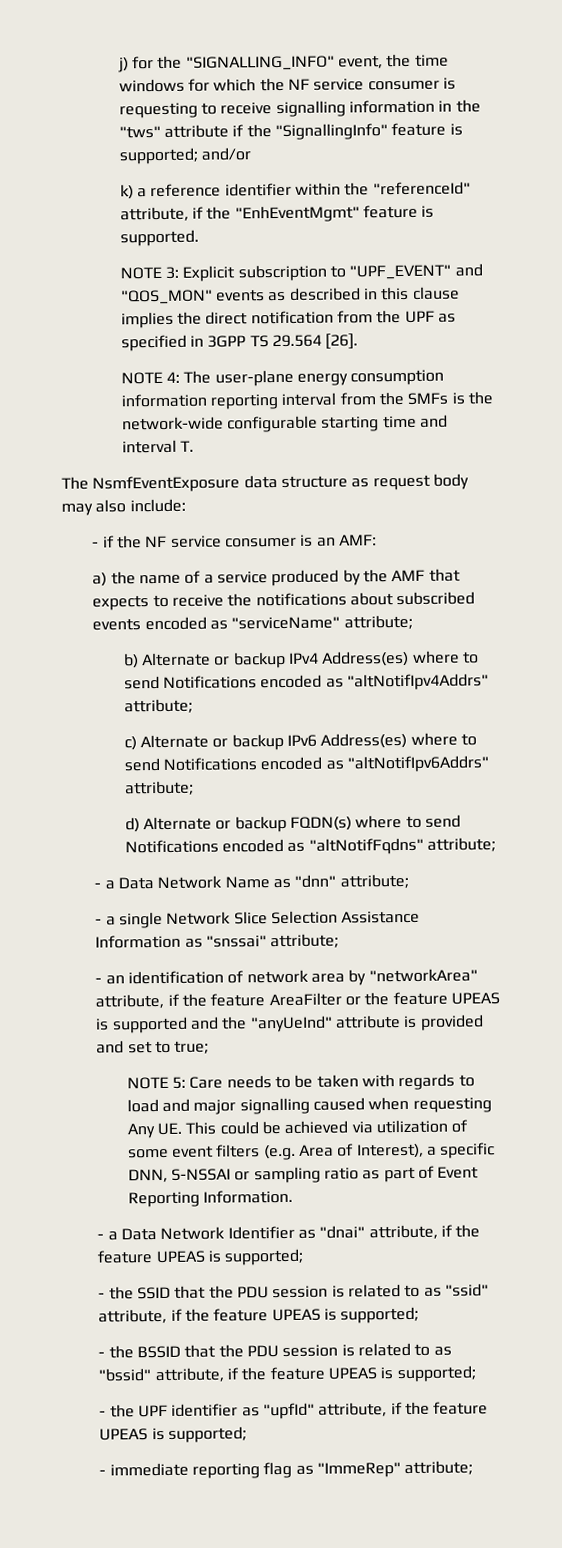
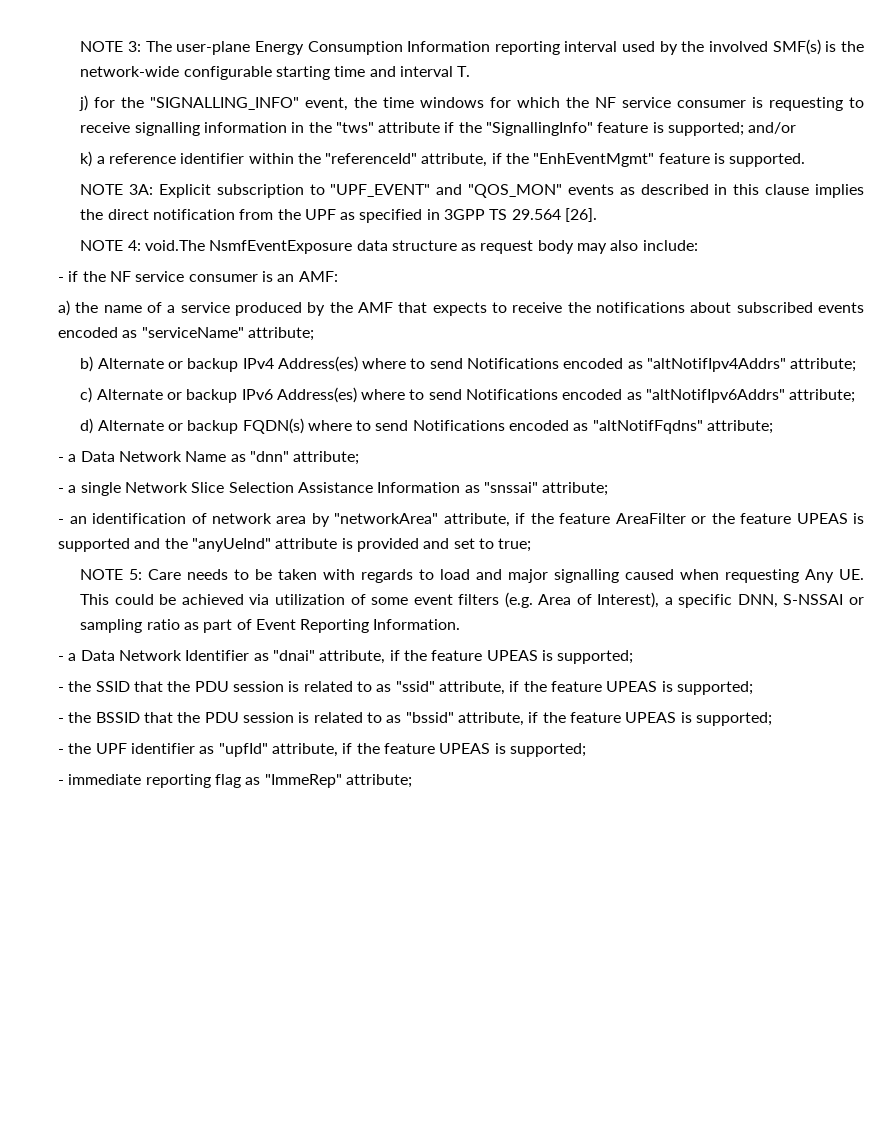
(117, 65) none -> [80,39,865,55] [80,66,471,80] NOTE 3: The user-plane Energy Consumption Information reporting interval used by the involved SMF(s) is the network-wide configurable starting time and interval T. //
[165,266,180,279] 3: -> [129,184,154,195] 3A:
[183,369,445,387] [120,391,493,410] [121,414,448,433] [121,439,195,454] [61,476,89,490] The user-plane energy consumption information reporting interval from the SMFs is the network-wide configurable starting time and interval T. // The -> [144,240,205,251] void.The

